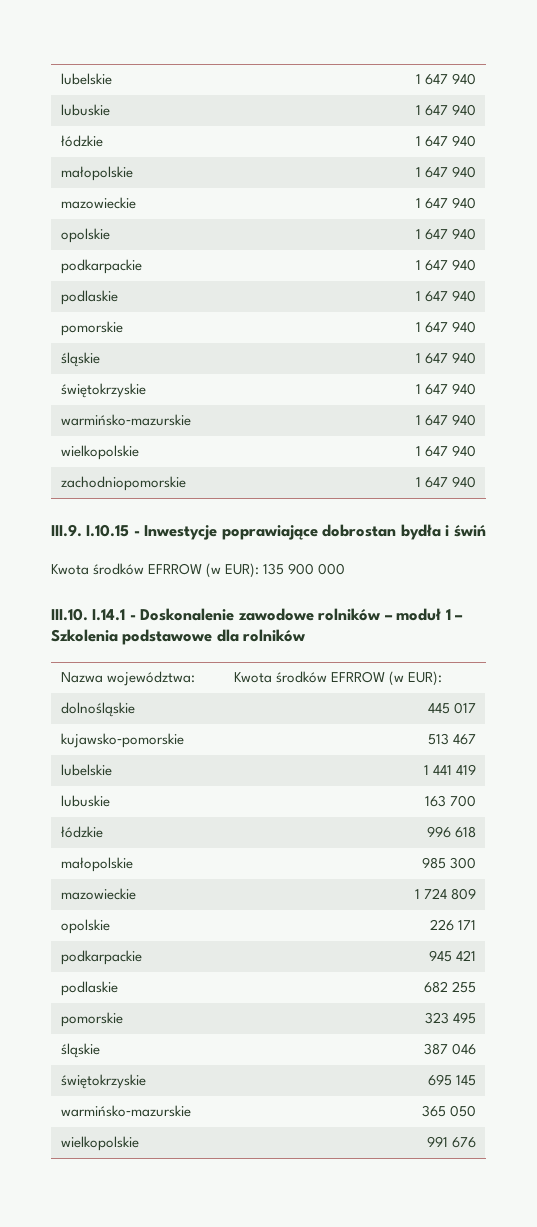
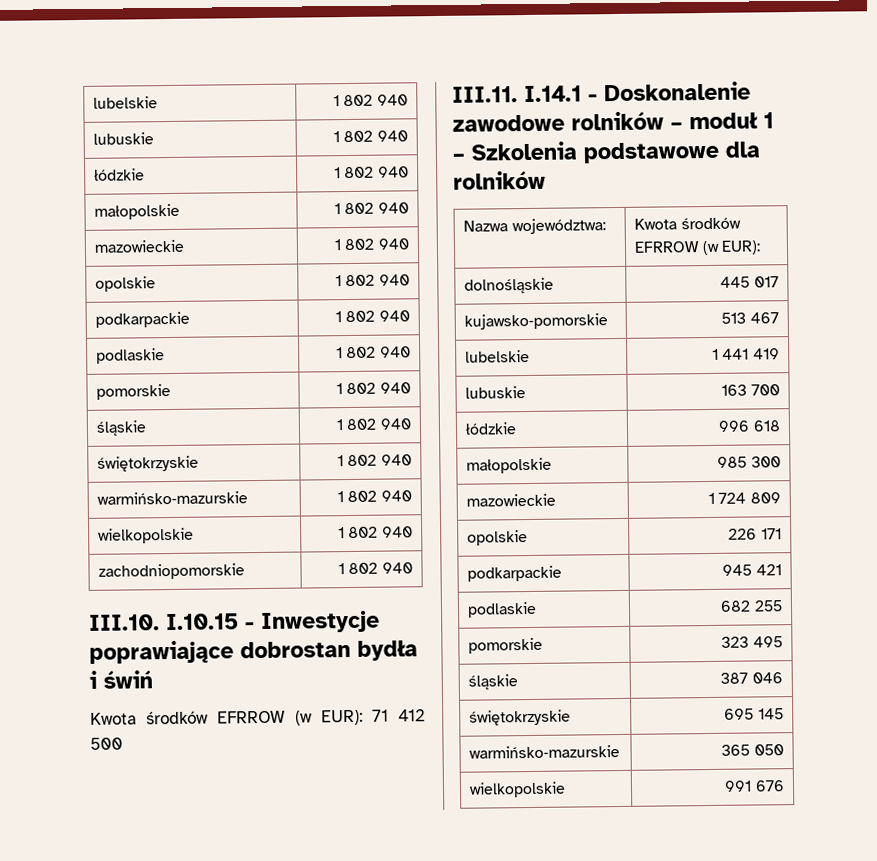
[60,73,112,85] [416,74,449,85] lubelskie | 1 647 -> [93,96,159,109] [333,94,374,107] lubelskie | 1 802
[425,105,449,116] 647 -> [343,130,374,143] 802
[425,136,449,147] 647 -> [344,166,375,179] 802
[425,167,449,178] 647 -> [344,202,375,215] 802
[425,198,449,209] 647 -> [344,238,375,251] 802
[425,229,449,240] 647 -> [345,274,376,287] 802
[425,260,449,271] 647 -> [345,310,376,323] 802
[425,291,449,302] 647 -> [346,346,377,359] 802
[425,322,449,333] 647 -> [346,382,377,395] 802
[425,353,449,364] 647 -> [346,418,377,431] 802
[425,384,449,395] 647 -> [347,454,378,467] 802
[425,415,449,426] 647 -> [347,490,378,503] 802
[425,446,449,457] 647 -> [348,526,379,539] 802
[425,476,477,488] [51,524,82,537] 647 940 // III.9. -> [348,562,413,575] [89,614,160,631] 802 940 // III.10.
[263,563,346,575] [51,608,88,621] 135 900 000 // III.10. -> [371,709,425,722] [90,737,123,750] [452,86,518,103] 71 412 500 // III.11.

